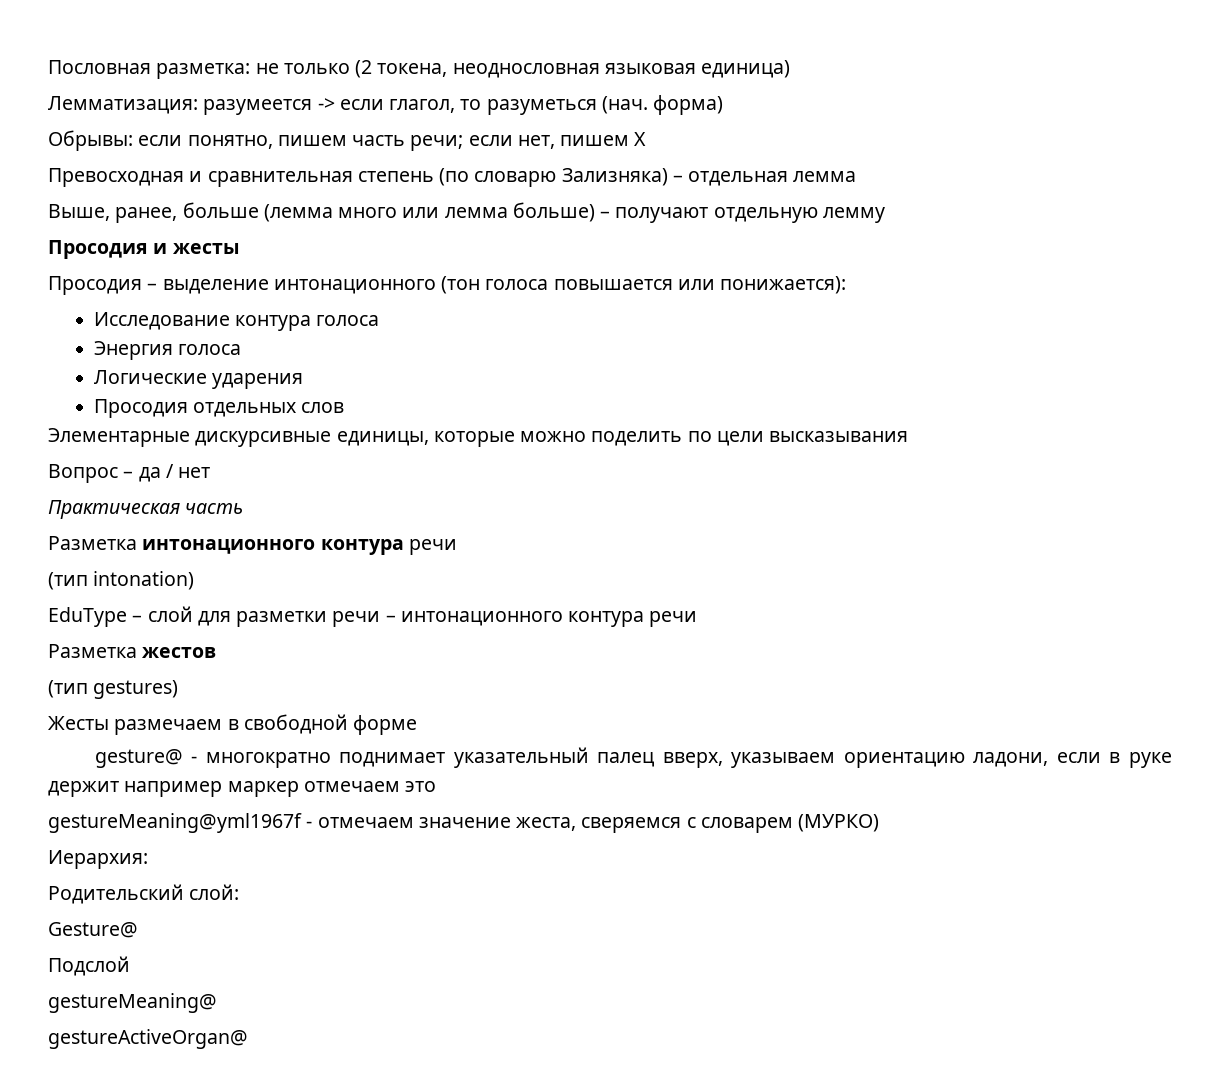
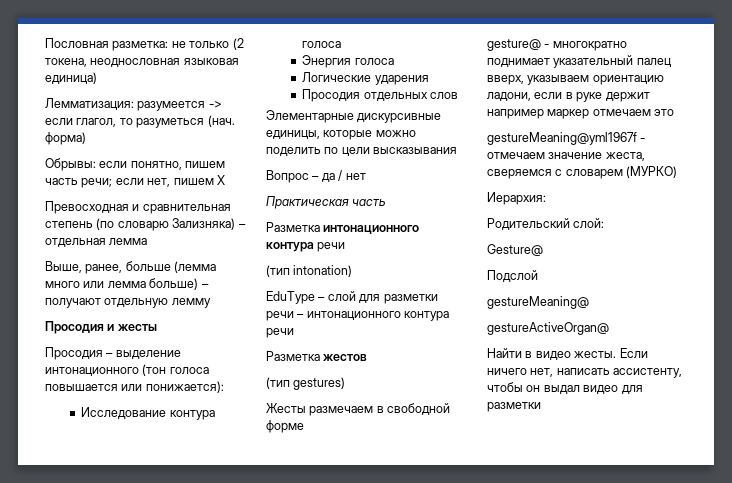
(248, 1039) none -> [487,348,648,360] [487,368,683,378] [487,382,643,394] [487,402,541,412] // Найти в видео жесты. Если ничего нет, написать ассистенту, чтобы он выдал видео для разметки

